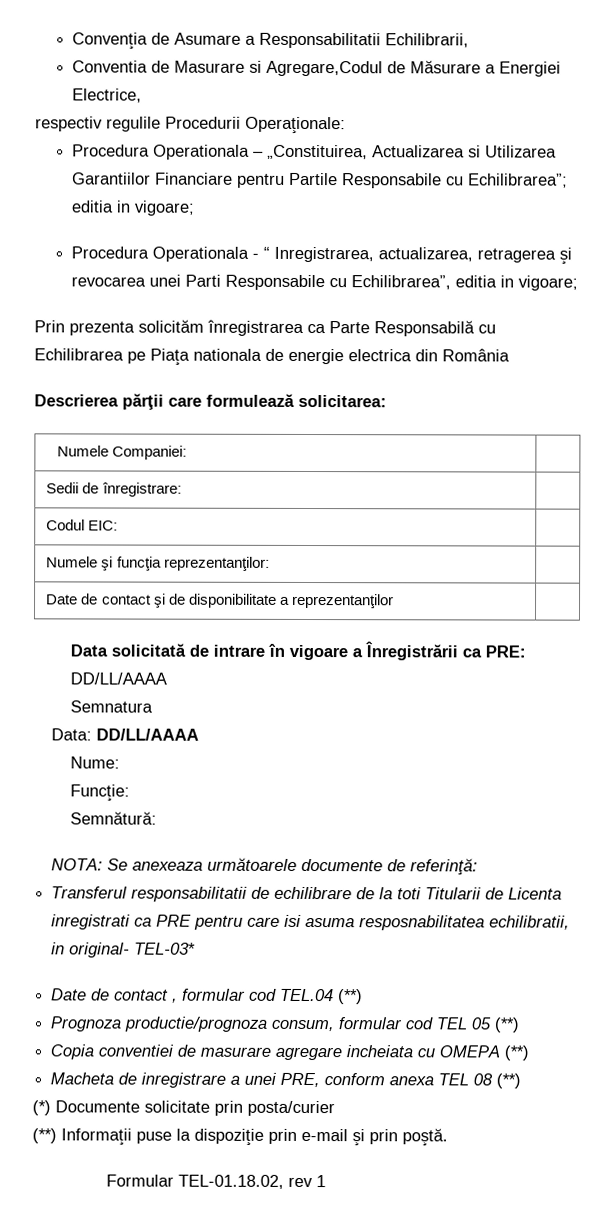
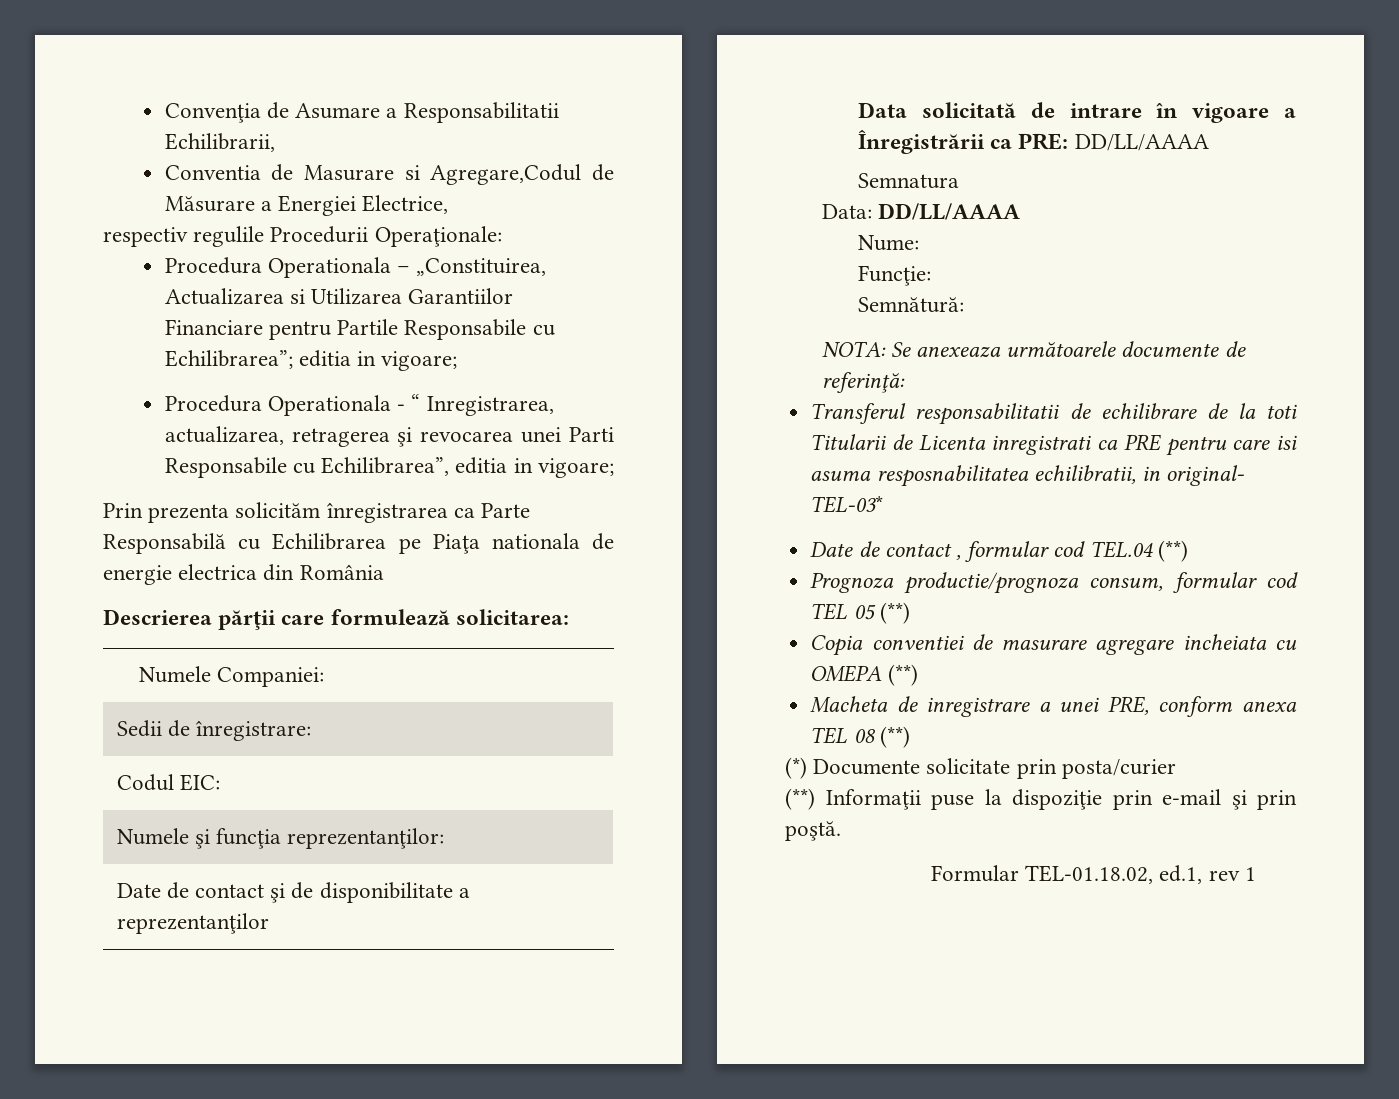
(284, 1181) none -> [1159,865,1203,884] ed.1,

